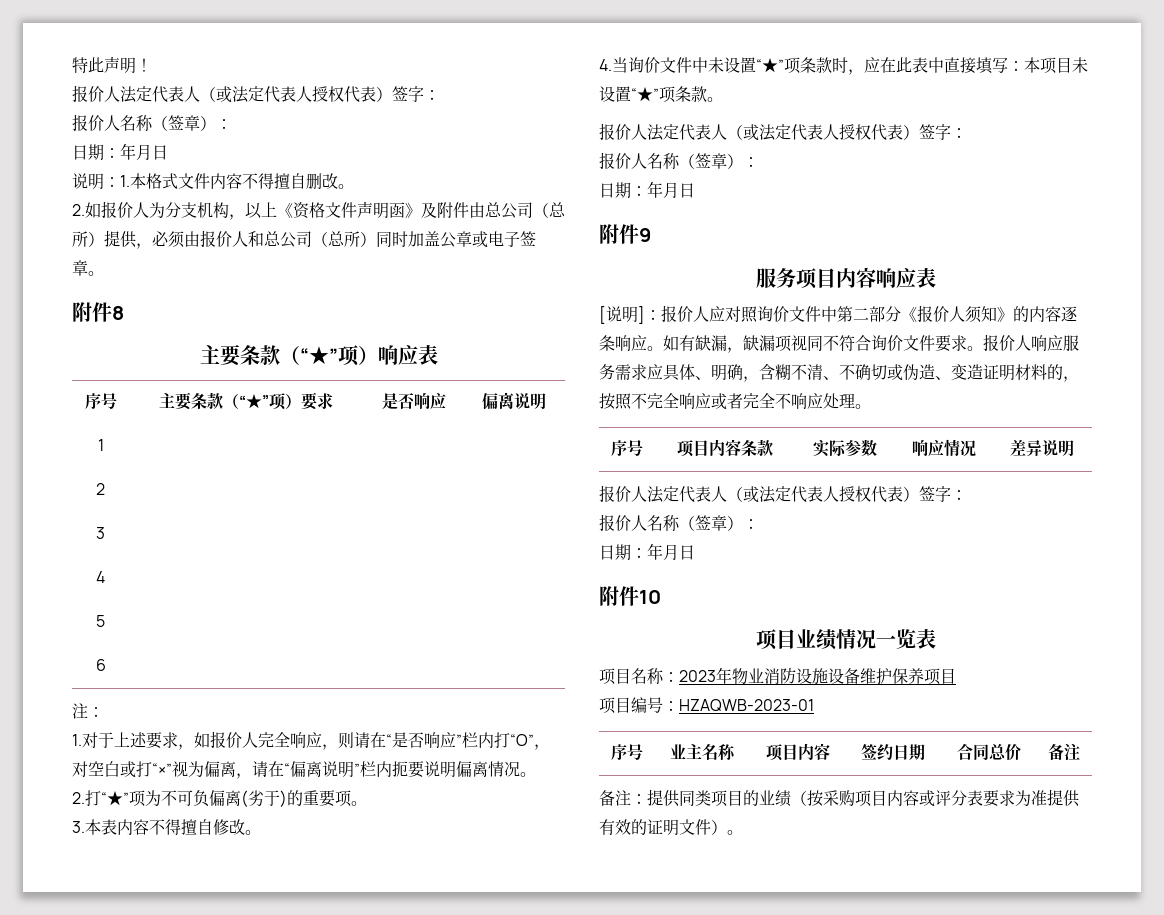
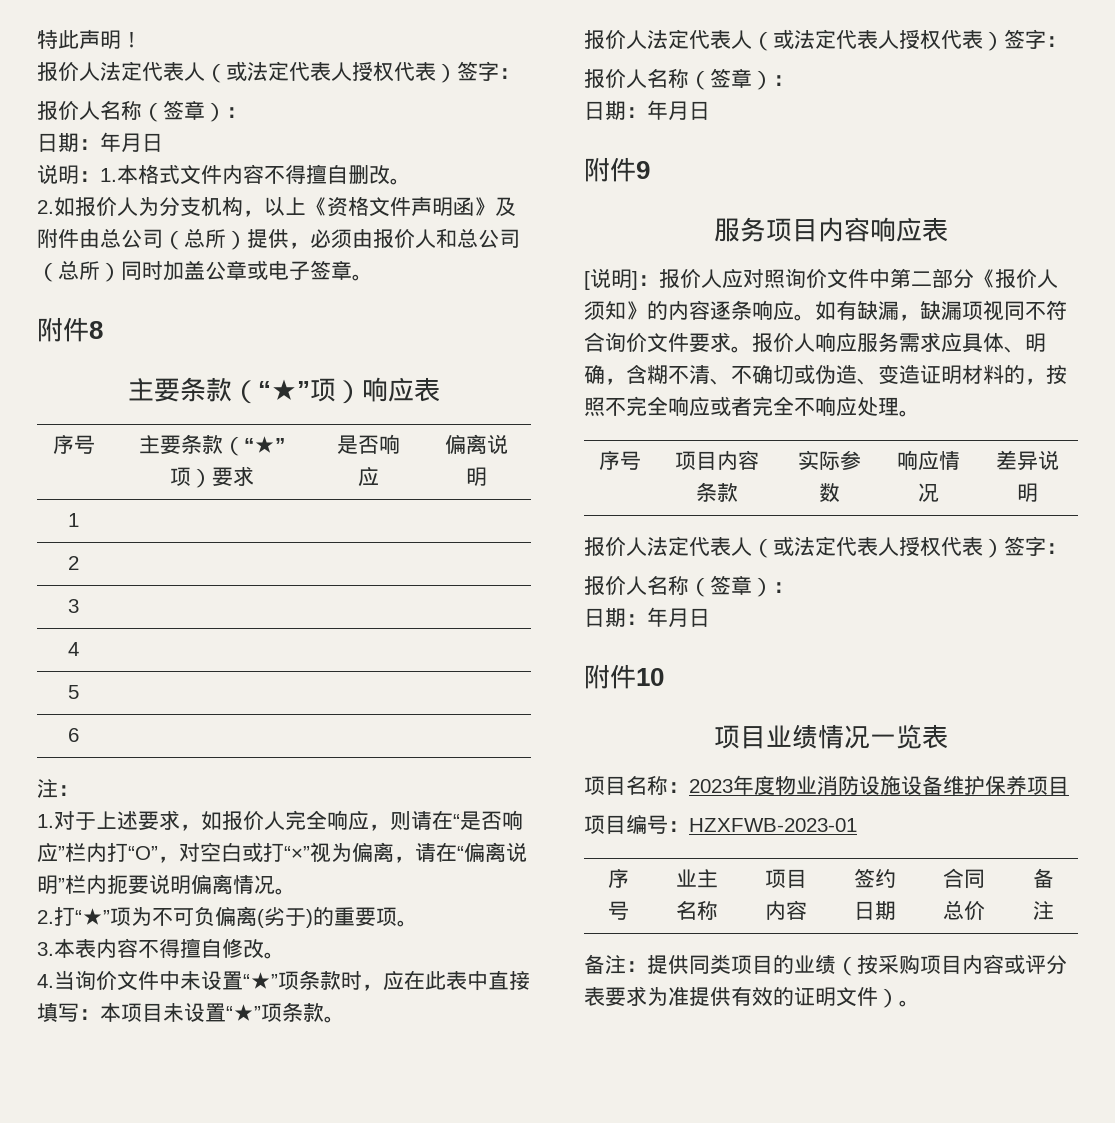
(732, 675) none -> [754,775,775,795] 度
[679,699,814,712] HZAQWB-2023-01 -> [689,818,857,832] HZXFWB-2023-01

